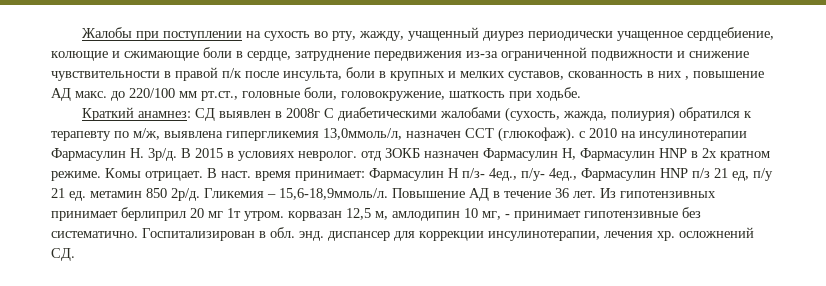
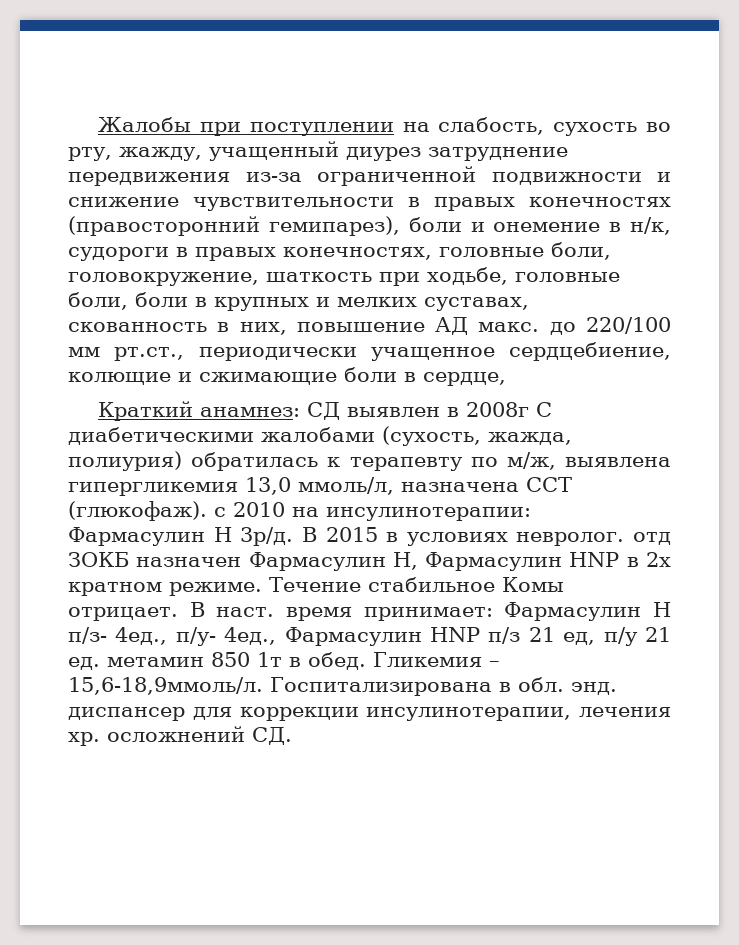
(262, 34) none -> [438,117,545,135] слабость,
(525, 36) none -> [428,147,568,161] [68,166,671,186] [68,197,671,211] [68,216,671,236] [68,242,611,261] [68,267,620,286] [68,292,529,311] [68,317,671,335] [68,347,185,361] затруднение передвижения из-за ограниченной подвижности и снижение чувствительности в правых конечностях (правосторонний гемипарез), боли и онемение в н/к, судороги в правых конечностях, головные боли, головокружение, шаткость при ходьбе, головные боли, боли в крупных и мелких суставах, скованность в них, повышение АД макс. до 220/100 мм рт.ст.,
[295,47,749,61] [51,67,764,81] [51,87,581,101] затруднение передвижения из-за ограниченной подвижности и снижение чувствительности в правой п/к после инсульта, боли в крупных и мелких суставов, скованность в них , повышение АД макс. до 220/100 мм рт.ст., головные боли, головокружение, шаткость при ходьбе. -> (506, 379) none
[679,107,741,121] обратился -> [191,452,319,471] обратилась
[323,128,461,140] 13,0ммоль/л, назначен -> [245,477,519,495] 13,0 ммоль/л, назначена
[639,131,747,141] [51,148,144,161] инсулинотерапии Фармасулин Н. -> [326,507,531,521] [68,527,232,546] инсулинотерапии: Фармасулин Н
(101, 176) none -> [269,577,495,592] Течение стабильное
[171,188,716,201] [51,207,701,221] [51,228,255,241] 2р/д. Гликемия – 15,6-18,9ммоль/л. Повышение АД в течение 36 лет. Из гипотензивных принимает берлиприл 20 мг 1т утром. корвазан 12,5 м, амлодипин 10 мг, - принимает гипотензивные без систематично. Госпитализирован -> [257,652,500,670] [68,677,492,696] 1т в обед. Гликемия – 15,6-18,9ммоль/л. Госпитализирована

